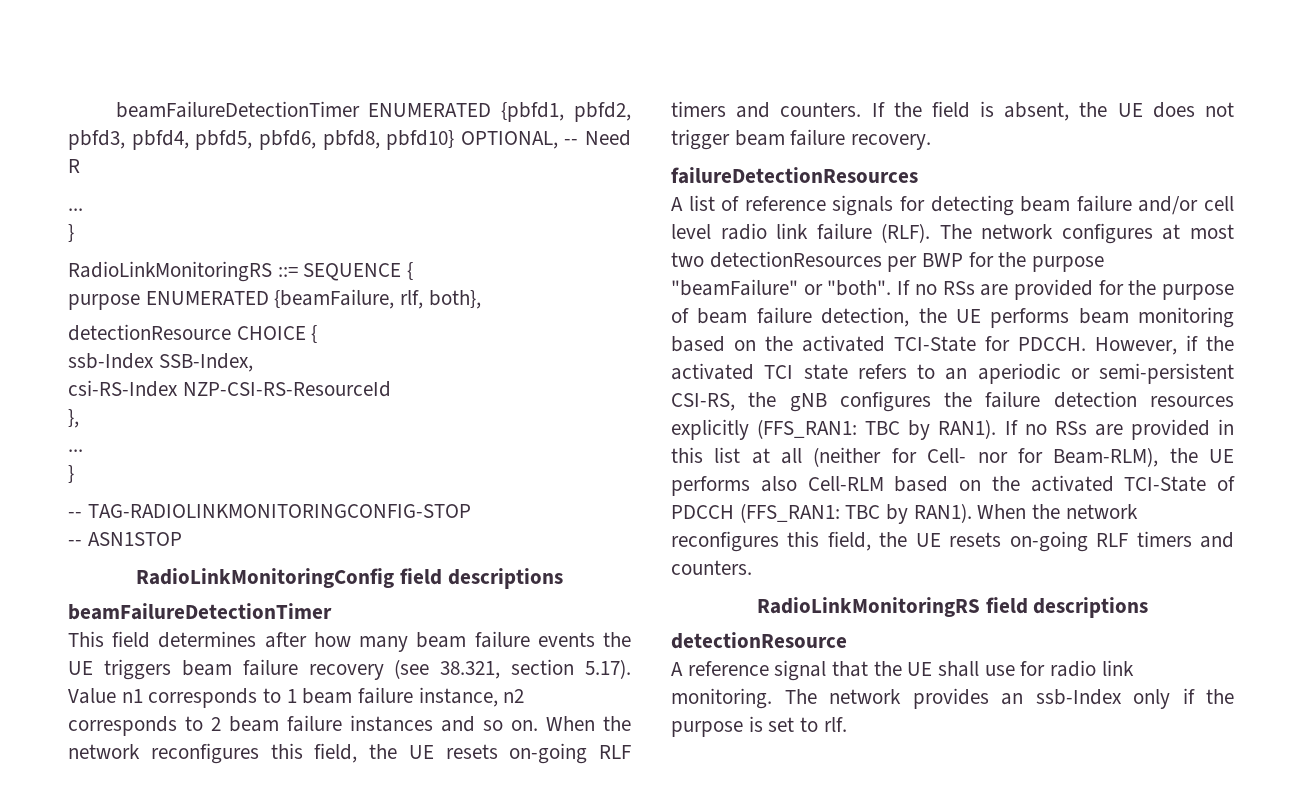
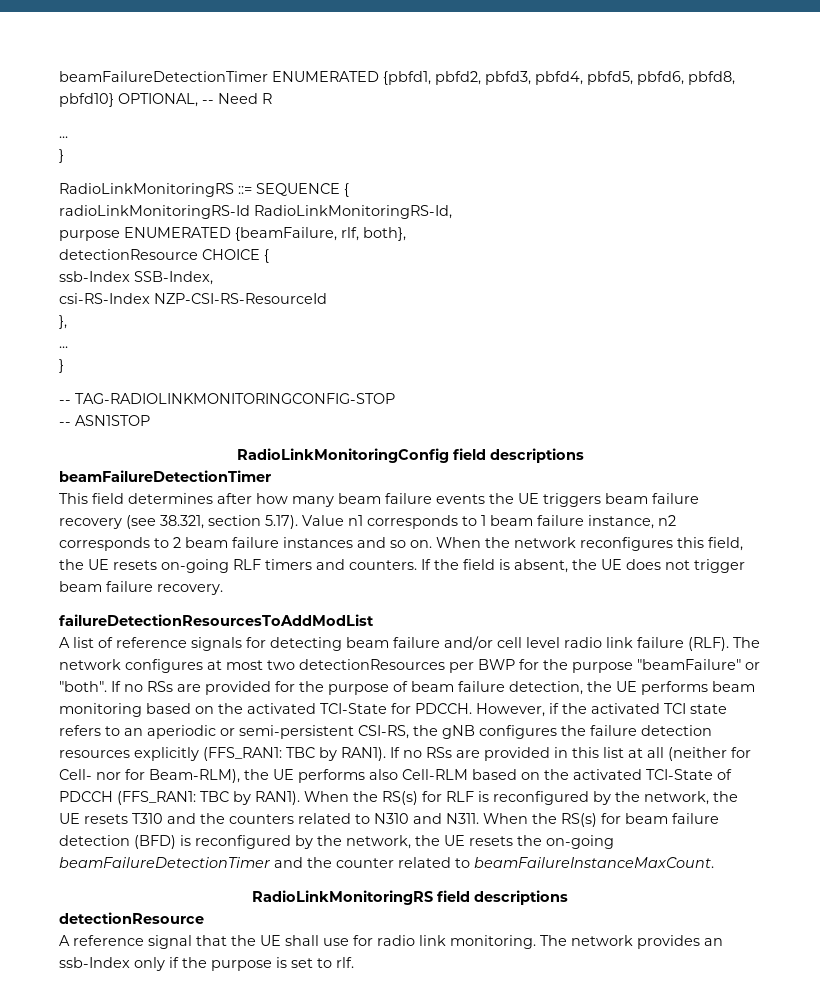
(414, 271) none -> [59,205,452,219] // radioLinkMonitoringRS-Id RadioLinkMonitoringRS-Id,
[671,167,918,184] failureDetectionResources -> [59,614,374,626] failureDetectionResourcesToAddModList
[1065,504,1138,519] [671,531,1234,552] [671,560,752,575] network reconfigures this field, the UE resets on-going RLF timers and counters. -> [382,791,738,805] [59,813,719,827] [59,835,614,849] [59,857,714,868] RS(s) for RLF is reconfigured by the network, the UE resets T310 and the counters related to N310 and N311. When the RS(s) for beam failure detection (BFD) is reconfigured by the network, the UE resets the on-going beamFailureDetectionTimer and the counter related to beamFailureInstanceMaxCount.

